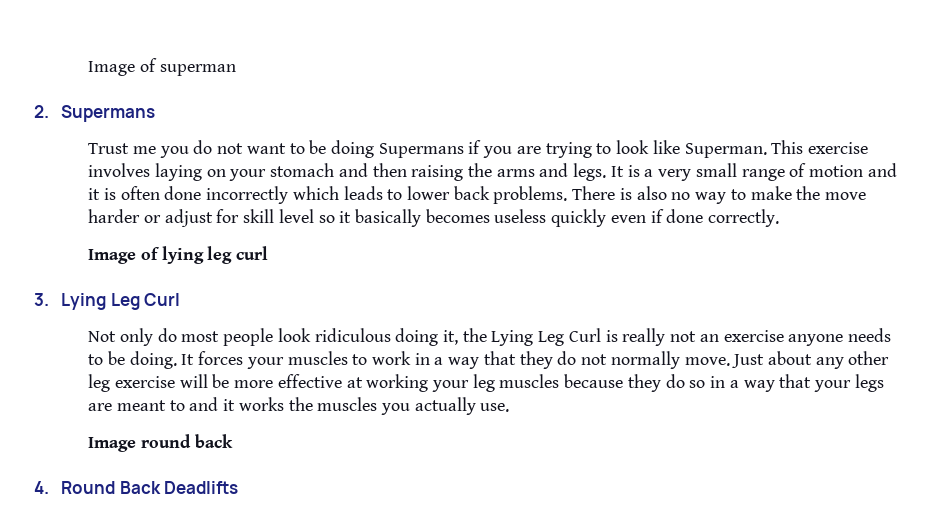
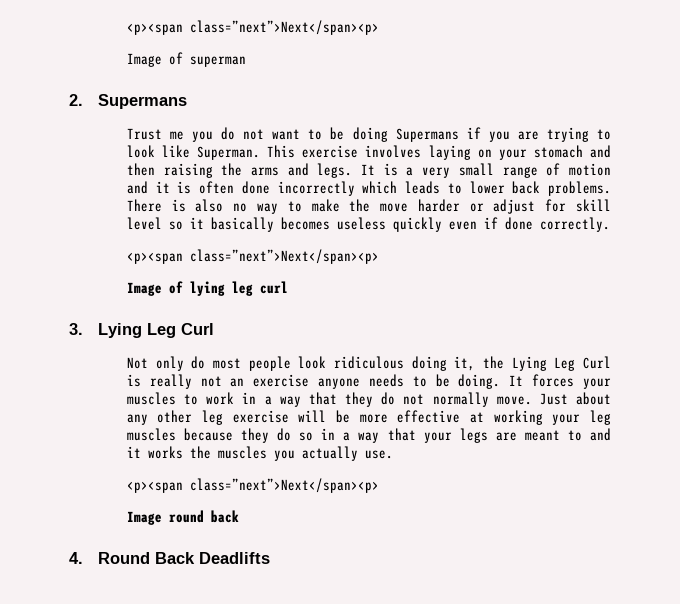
(88, 68) none -> [126,20,379,35] <p><span class=”next”>Next</span><p> //
(780, 218) none -> [126,249,379,264] // <p><span class=”next”>Next</span><p>
(510, 407) none -> [126,478,379,493] // <p><span class=”next”>Next</span><p>

